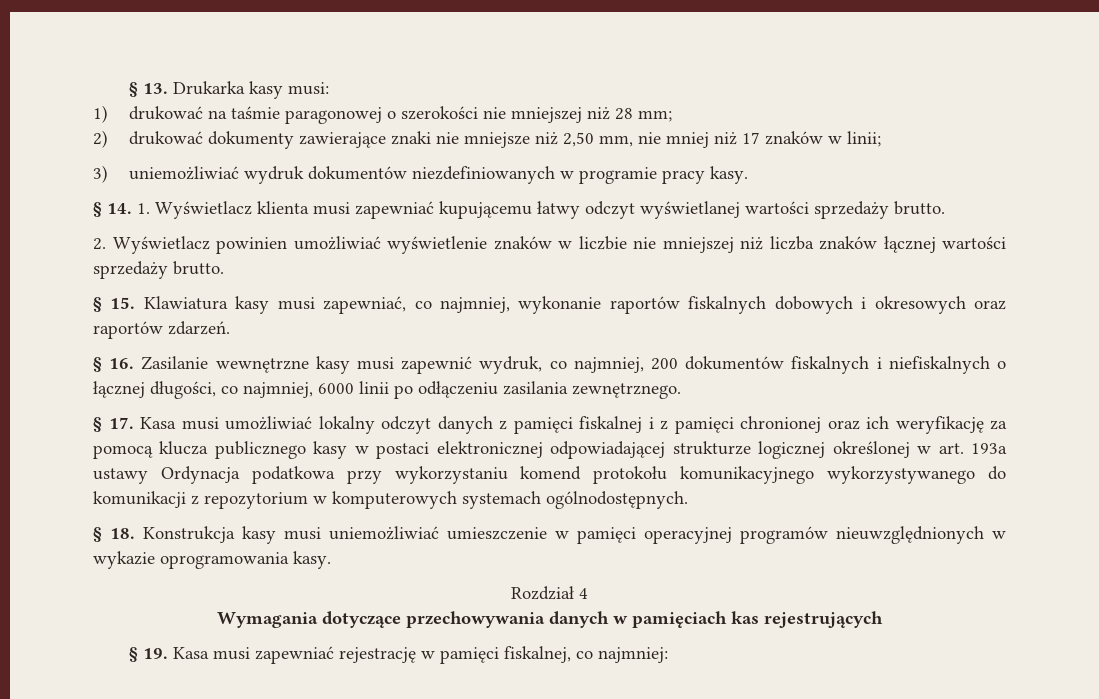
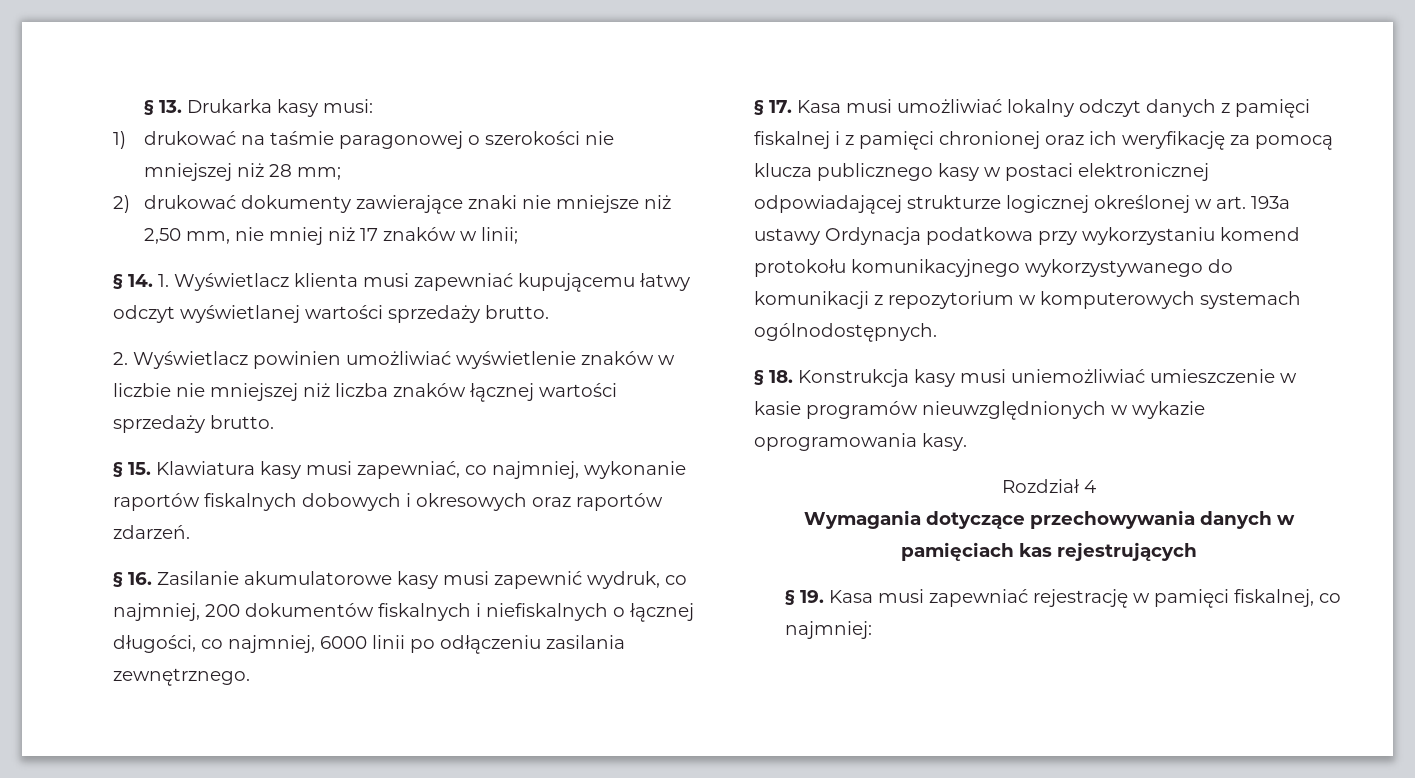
[93,165,749,184] // 3) uniemożliwiać wydruk dokumentów niezdefiniowanych w programie pracy kasy. -> (518, 235) none
[215,358,309,373] wewnętrzne -> [244,571,392,585] akumulatorowe
[577,527,732,544] pamięci operacyjnej -> [754,401,801,415] kasie

